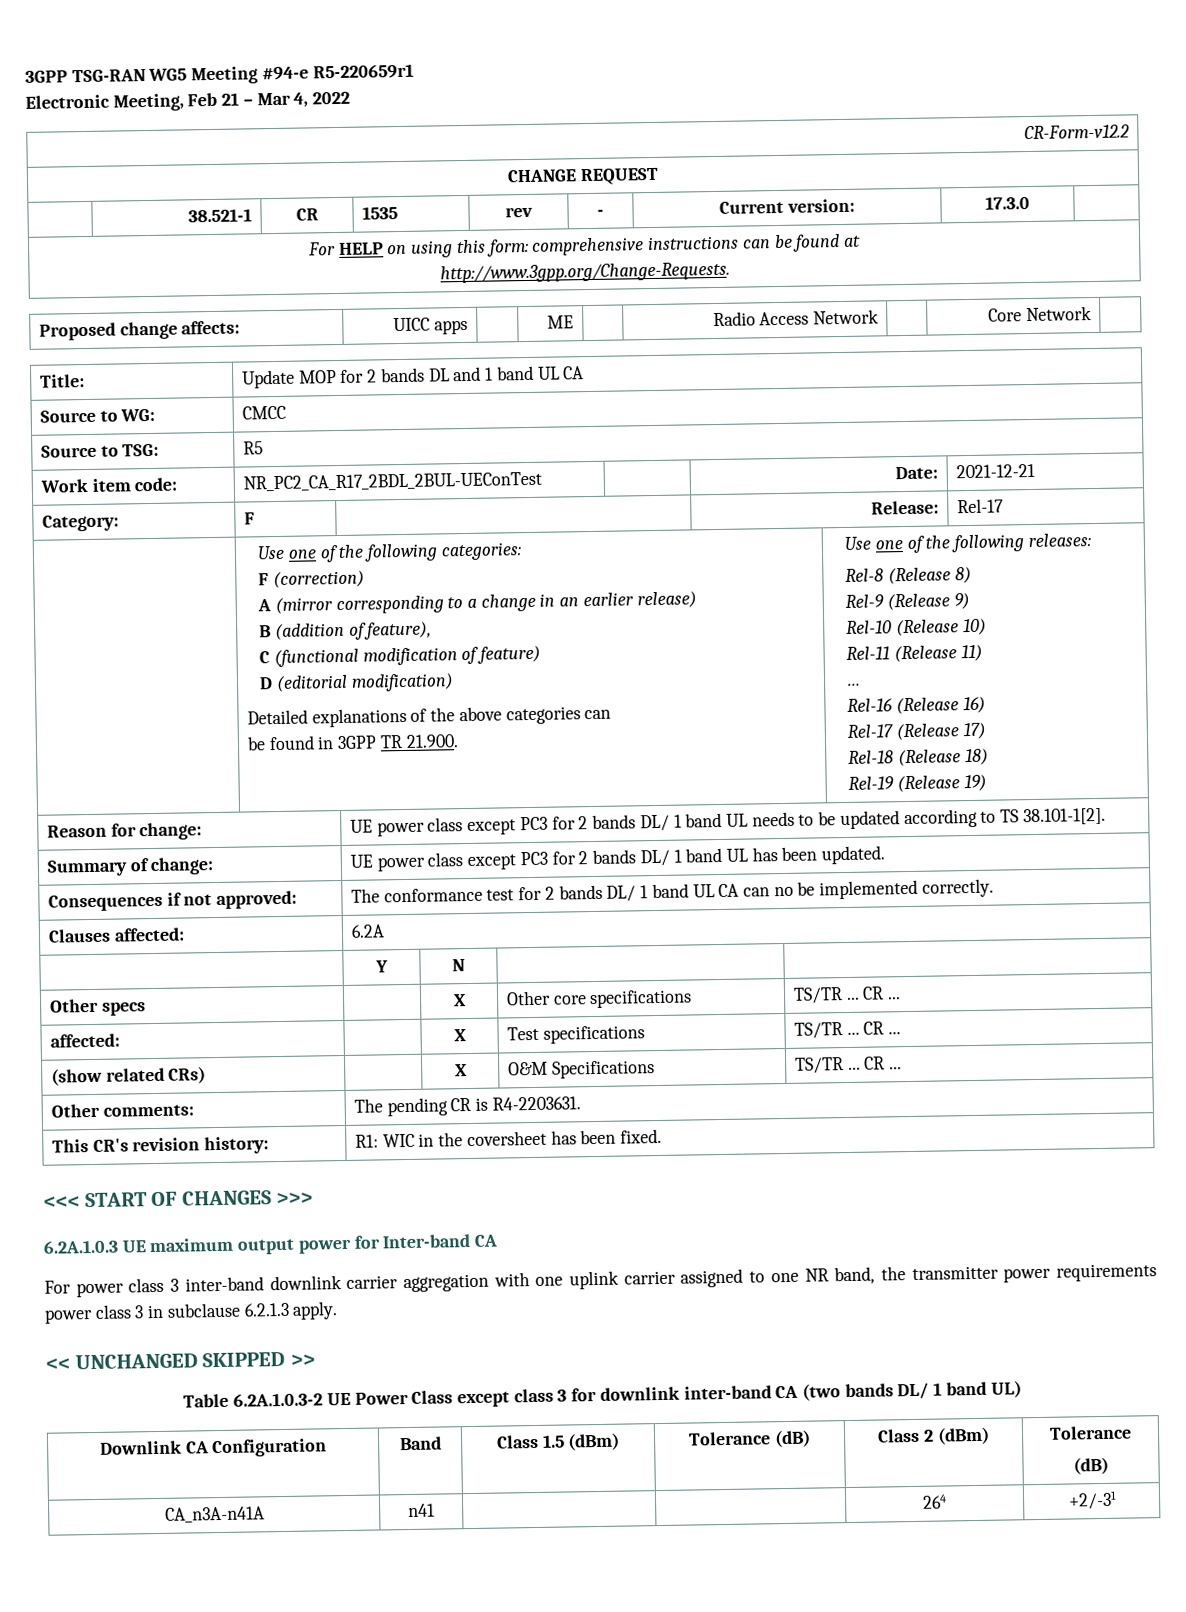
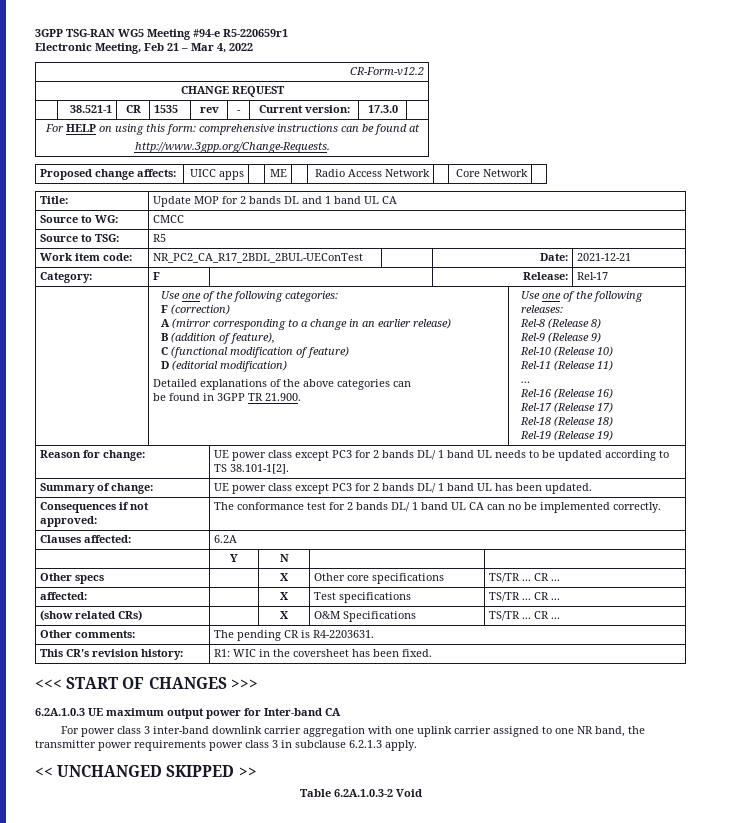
[326,1380,1022,1408] [99,1438,328,1458] [398,1436,442,1451] [495,1432,621,1451] [688,1429,811,1448] [877,1426,990,1445] [1049,1425,1132,1440] [1073,1456,1109,1475] [164,1506,265,1523] [408,1503,435,1518] [922,1494,947,1509] [1067,1490,1117,1510] UE Power Class except class 3 for downlink inter-band CA (two bands DL/ 1 band UL) // Downlink CA Configuration | Band | Class 1.5 (dBm) | Tolerance (dB) | Class 2 (dBm) | Tolerance // (dB) // CA_n3A-n41A | n41 | | | 264 | +2/-31 -> [395,789,422,797] Void

